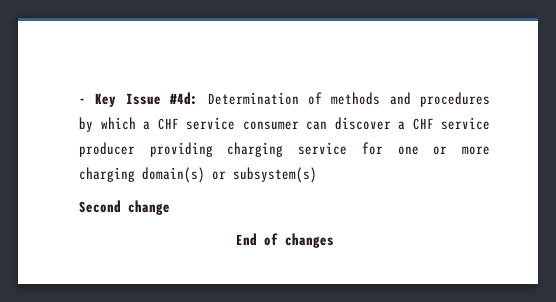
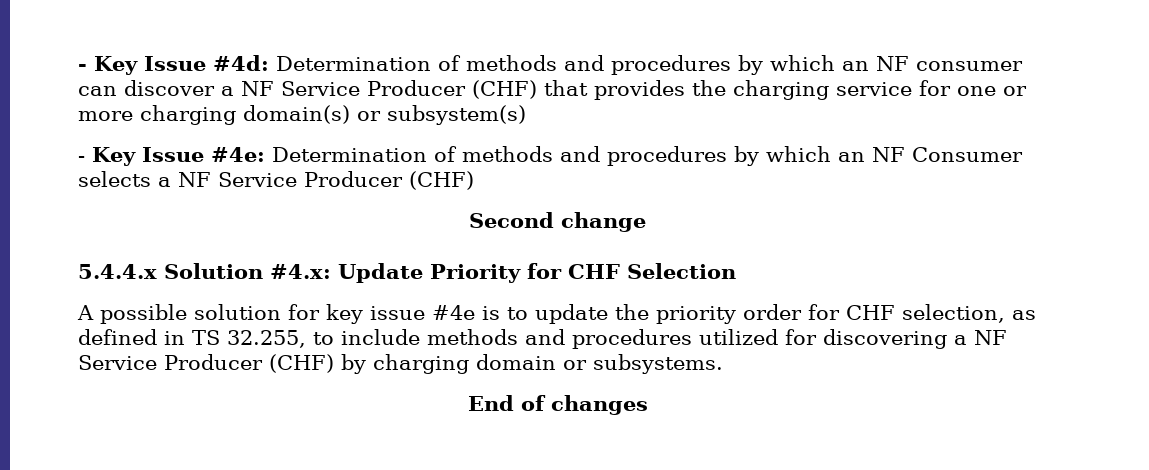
[143,117,235,130] a CHF service -> [842,56,909,71] an NF
[412,117,490,130] [79,142,213,157] CHF service producer providing -> [241,80,726,100] NF Service Producer (CHF) that provides the
[79,200,170,215] Second change -> [78,146,1023,166] [78,171,474,190] [469,212,646,232] [78,263,736,283] [77,304,1036,324] [78,329,1007,349] [78,354,723,374] - Key Issue #4e: Determination of methods and procedures by which an NF Consumer selects a NF Service Producer (CHF) // Second change // 5.4.4.x Solution #4.x: Update Priority for CHF Selection // A possible solution for key issue #4e is to update the priority order for CHF selection, as defined in TS 32.255, to include methods and procedures utilized for discovering a NF Service Producer (CHF) by charging domain or subsystems.

